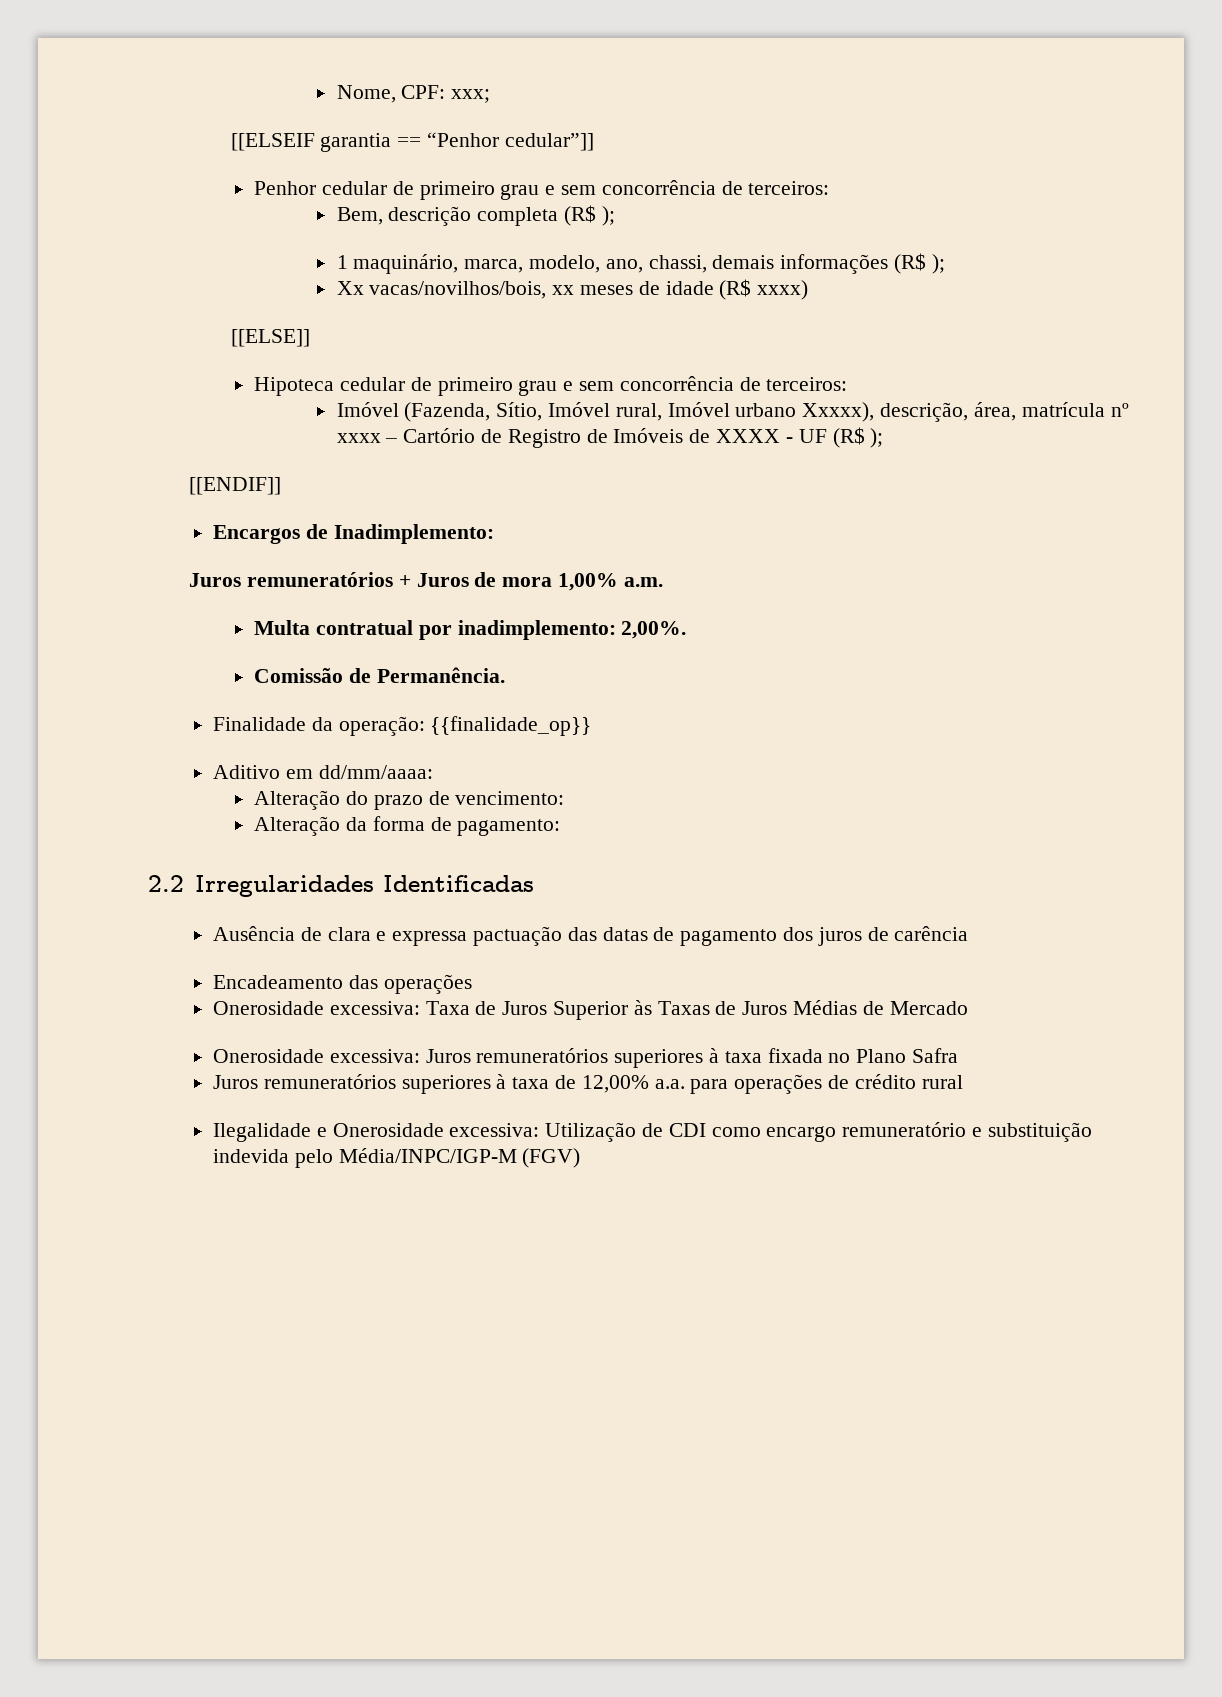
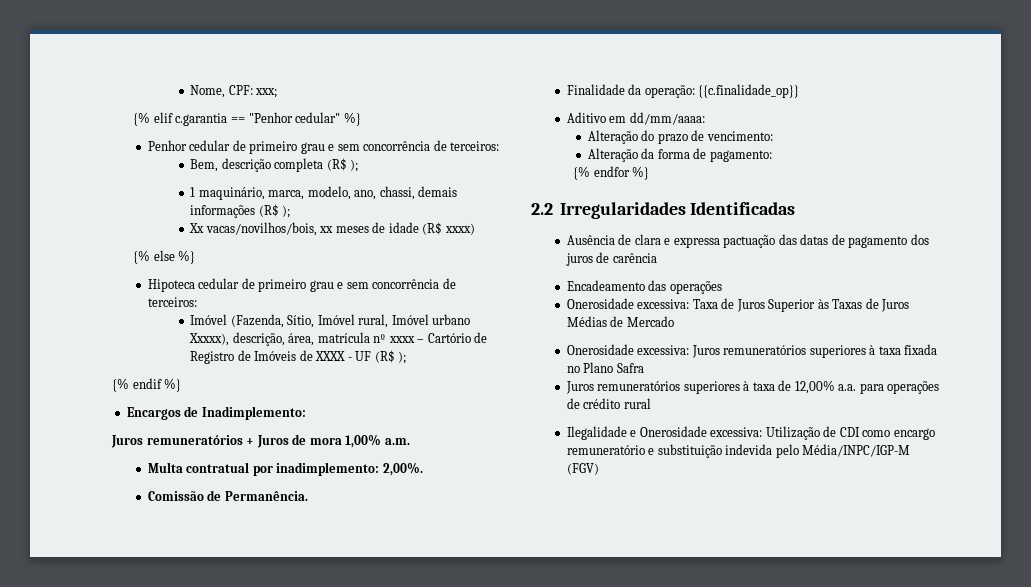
[230,132,594,152] [[ELSEIF garantia == “Penhor cedular”]] -> [133,112,361,126] {% elif c.garantia == "Penhor cedular" %}
[230,329,310,347] [[ELSE]] -> [133,250,196,264] {% else %}
[189,477,282,495] [[ENDIF]] -> [112,378,182,392] {% endif %}
[430,716,592,736] {{finalidade_op}} -> [698,84,800,98] {{c.finalidade_op}}
(561, 827) none -> [573,166,650,180] // {% endfor %}

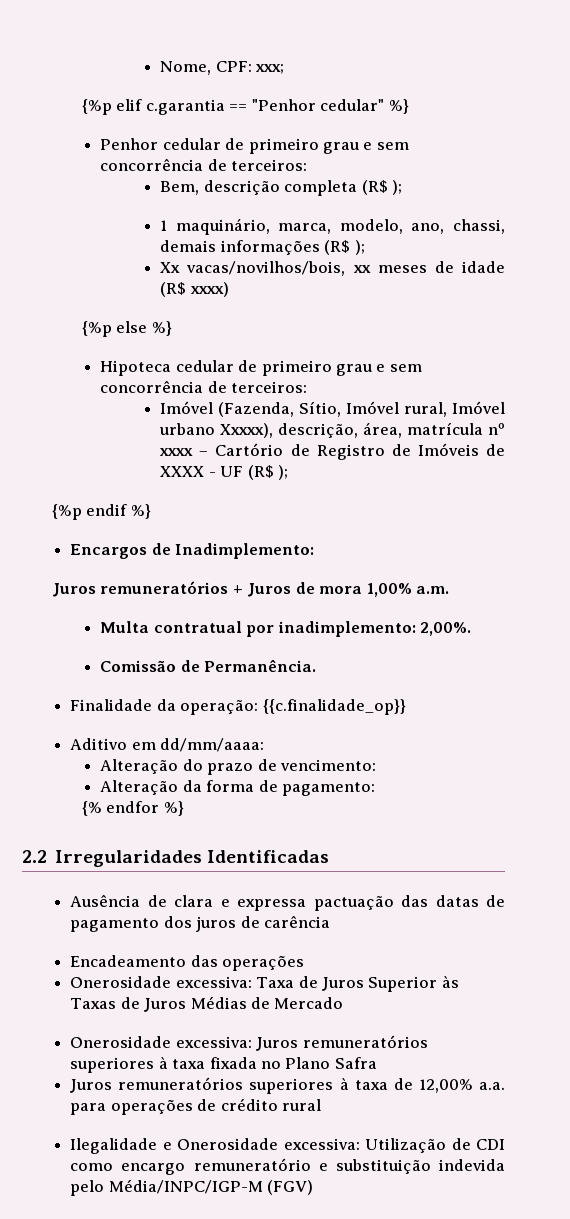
[133,112,151,126] {% -> [82,99,113,115] {%p
[133,250,151,264] {% -> [82,321,113,337] {%p
[112,378,130,392] {% -> [52,504,83,520] {%p

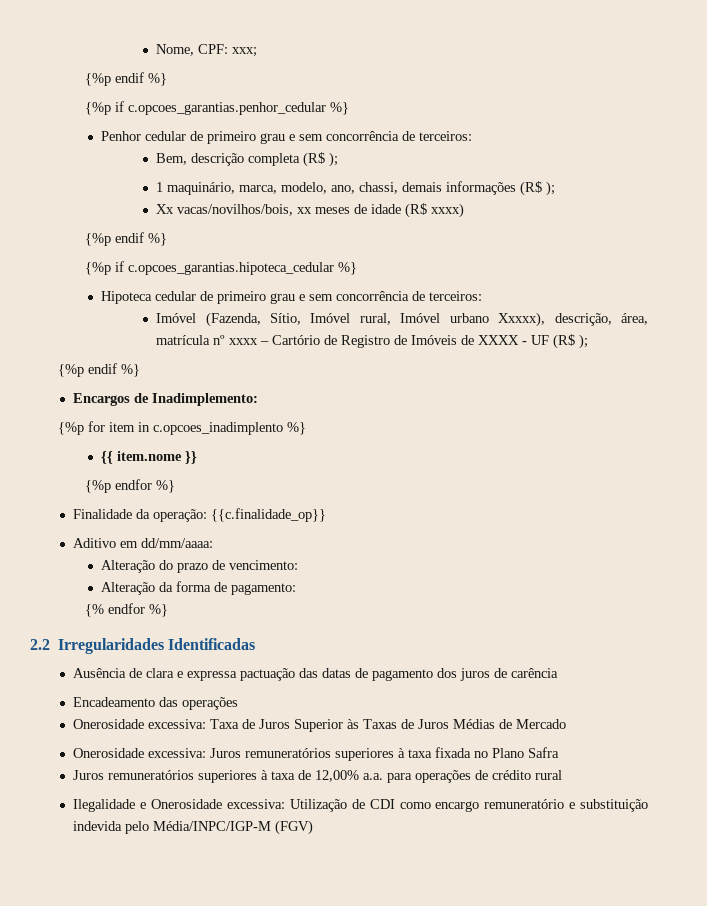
[116,99,385,115] elif c.garantia == "Penhor cedular" -> [115,72,168,86] [85,101,327,115] endif %} // {%p if c.opcoes_garantias.penhor_cedular
[116,321,148,333] else -> [115,232,168,246] [85,261,335,275] endif %} // {%p if c.opcoes_garantias.hipoteca_cedular
[52,581,450,597] [100,621,471,637] [100,659,317,672] Juros remuneratórios + Juros de mora 1,00% a.m. // Multa contratual por inadimplemento: 2,00%. // Comissão de Permanência. -> [57,421,306,435] [101,451,198,464] [85,479,176,493] {%p for item in c.opcoes_inadimplento %} // {{ item.nome }} // {%p endfor %}

